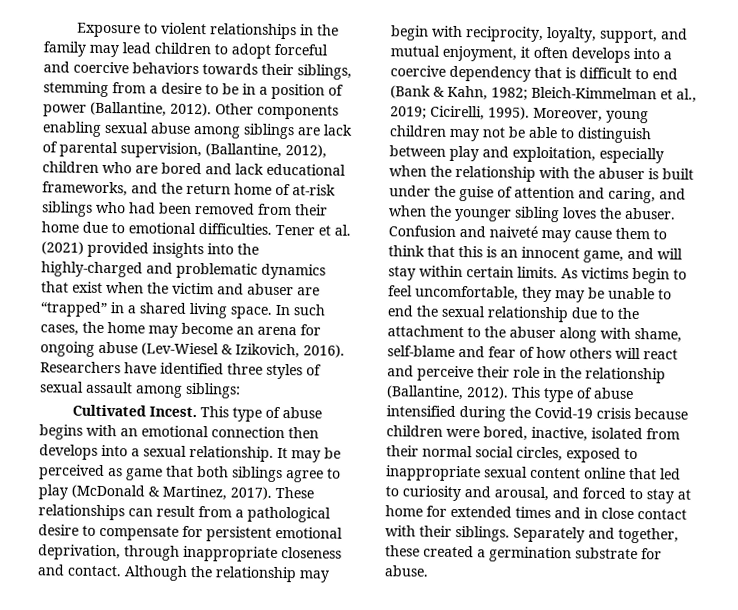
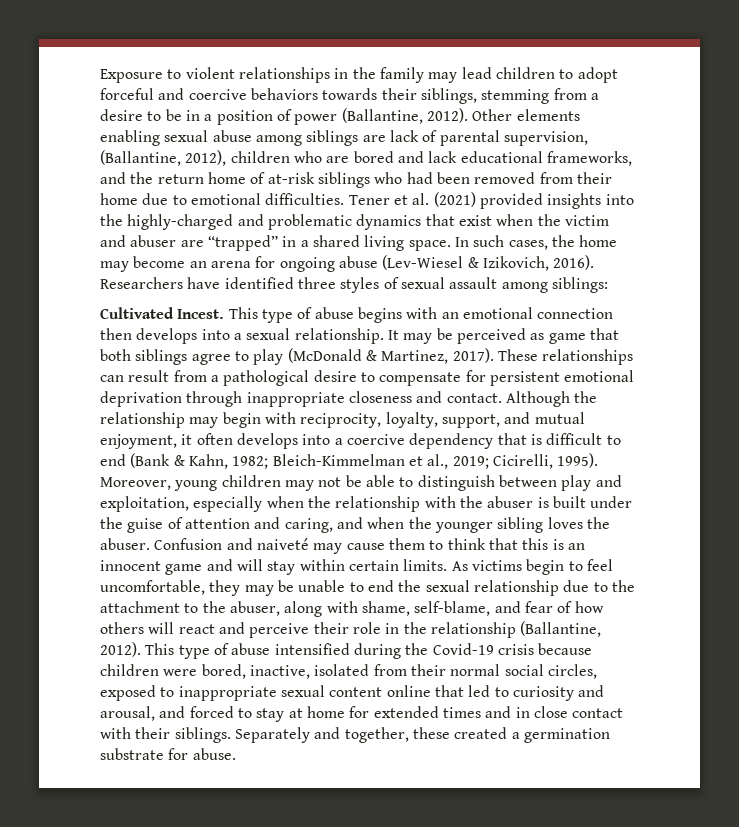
[257,104,339,120] components -> [516,109,580,121] elements
[38,544,121,561] deprivation, -> [100,391,182,407] deprivation
[583,250,624,263] game, -> [165,564,203,575] game
[509,326,556,339] abuser -> [229,601,280,616] abuser,
[387,345,455,357] self-blame -> [414,601,491,616] self-blame,

